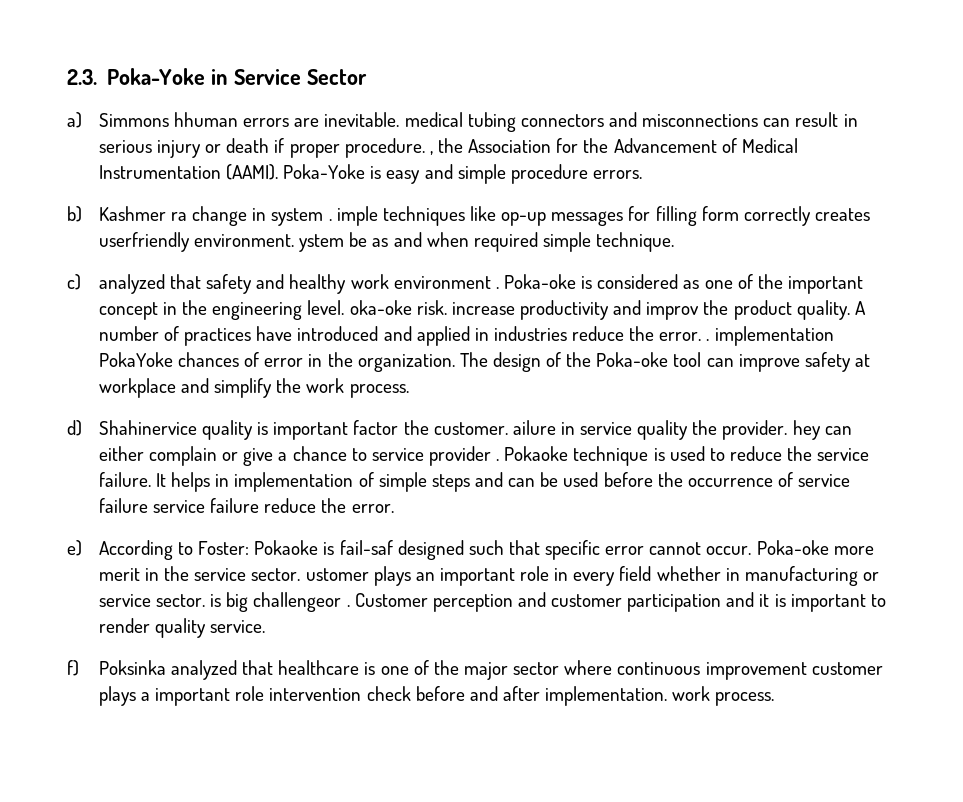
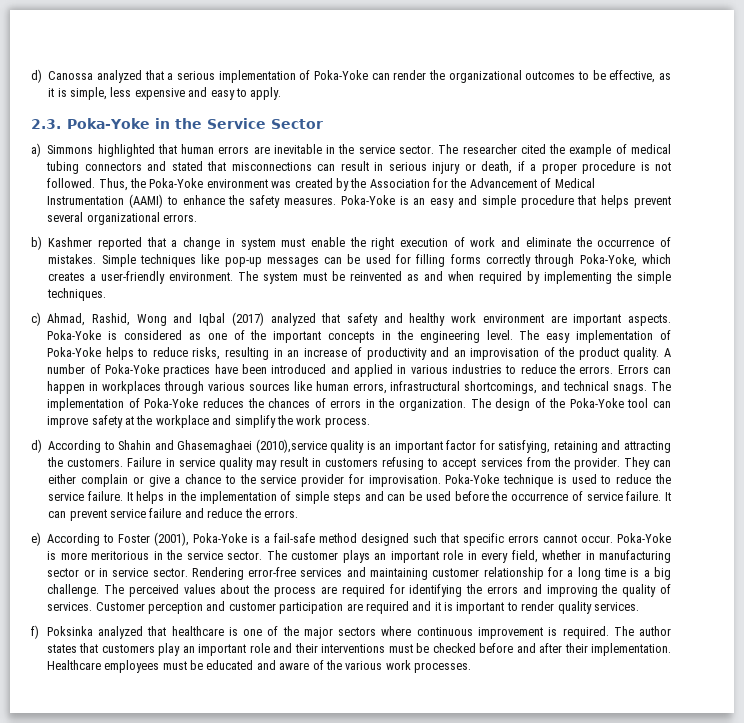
(67, 77) none -> [31,69,671,83] [48,87,282,100] d) Canossa analyzed that a serious implementation of Poka-Yoke can render the organizational outcomes to be effective, as it is simple, less expensive and easy to apply. //
(229, 77) none -> [175,118,203,129] the
[174,112,400,127] hhuman errors are inevitable. -> [97,144,627,157] highlighted that human errors are inevitable in the service sector. The researcher cited the example of
(637, 119) none -> [171,161,227,171] stated that
[226,138,433,158] death if proper procedure. , -> [481,161,671,174] [47,178,349,191] death, if a proper procedure is not followed. Thus, the Poka-Yoke environment was created by
[226,164,382,180] (AAMI). Poka-Yoke is -> [129,194,426,208] (AAMI) to enhance the safety measures. Poka-Yoke is an
[592,170,642,179] [67,206,870,226] [98,232,675,252] [67,274,81,290] errors. // b) Kashmer ra change in system . imple techniques like op-up messages for filling form correctly creates userfriendly environment. ystem be as and when required simple technique. // c) -> [577,195,671,208] [47,212,197,225] [31,236,671,250] [48,254,671,267] [48,271,671,284] [47,288,107,301] [31,312,264,326] that helps prevent several organizational errors. // b) Kashmer reported that a change in system must enable the right execution of work and eliminate the occurrence of mistakes. Simple techniques like pop-up messages can be used for filling forms correctly through Poka-Yoke, which creates a user-friendly environment. The system must be reinvented as and when required by implementing the simple techniques. // c) Ahmad, Rashid, Wong and Iqbal (2017)
[495,274,576,289] . Poka-oke -> [550,314,671,326] [47,330,102,340] are important aspects. Poka-Yoke
[98,302,158,320] concept -> [328,331,376,343] concepts
[349,300,700,320] oka-oke risk. increase productivity and improv -> [519,330,671,343] [47,347,555,360] The easy implementation of Poka-Yoke helps to reduce risks, resulting in an increase of productivity and an improvisation of
(180, 333) none -> [104,364,159,374] Poka-Yoke
(293, 333) none -> [241,364,267,374] been
[493,326,834,346] [98,352,173,367] industries reduce the error. . implementation PokaYoke -> [410,364,671,374] [47,381,672,394] [47,398,264,411] various industries to reduce the errors. Errors can happen in workplaces through various sources like human errors, infrastructural shortcomings, and technical snags. The implementation of Poka-Yoke reduces the
[264,358,304,367] error -> [330,400,362,408] errors
[596,352,669,367] Poka-oke -> [569,398,624,408] Poka-Yoke
(870, 360) none -> [136,415,153,425] the
[98,420,197,435] Shahinervice -> [48,439,327,453] According to Shahin and Ghasemaghaei (2010),service
(269, 428) none -> [379,443,392,450] an
[403,420,689,440] the customer. ailure in service quality -> [479,440,671,453] [47,457,551,470] for satisfying, retaining and attracting the customers. Failure in service quality may result in customers refusing to accept services from
[792,420,821,440] hey -> [623,457,650,470] They
(367, 454) none -> [239,474,256,484] the
[496,446,569,461] . Pokaoke -> [348,474,500,487] for improvisation. Poka-Yoke
(230, 480) none -> [179,491,196,501] the
[98,498,394,513] failure service failure reduce the error. -> [626,491,671,501] [48,508,298,521] failure. It can prevent service failure and reduce the errors.
[198,540,393,555] Foster: Pokaoke is fail-saf -> [118,532,358,546] Foster (2001), Poka-Yoke is a fail-safe method
[605,546,645,555] error -> [508,535,540,543] errors
[756,540,874,555] [98,566,369,581] Poka-oke more merit in the service sector. ustomer -> [617,533,671,543] [47,550,339,560] Poka-Yoke is more meritorious in the service sector. The customer
[619,566,652,581] field -> [511,550,538,563] field,
[862,572,879,581] [98,592,350,612] or service sector. is big challengeor . -> [47,567,672,580] [47,584,671,597] [47,602,93,611] sector or in service sector. Rendering error-free services and maintaining customer relationship for a long time is a big challenge. The perceived values about the process are required for identifying the errors and improving the quality of services.
(722, 603) none -> [346,601,409,614] are required
[210,620,266,633] service. -> [593,602,639,611] services.
[513,662,560,675] sector -> [338,627,377,636] sectors
[811,662,883,675] [98,686,775,706] customer plays a important role intervention check before and after implementation. work process. -> [548,626,672,639] [46,643,671,656] [46,660,472,673] is required. The author states that customers play an important role and their interventions must be checked before and after their implementation. Healthcare employees must be educated and aware of the various work processes.

